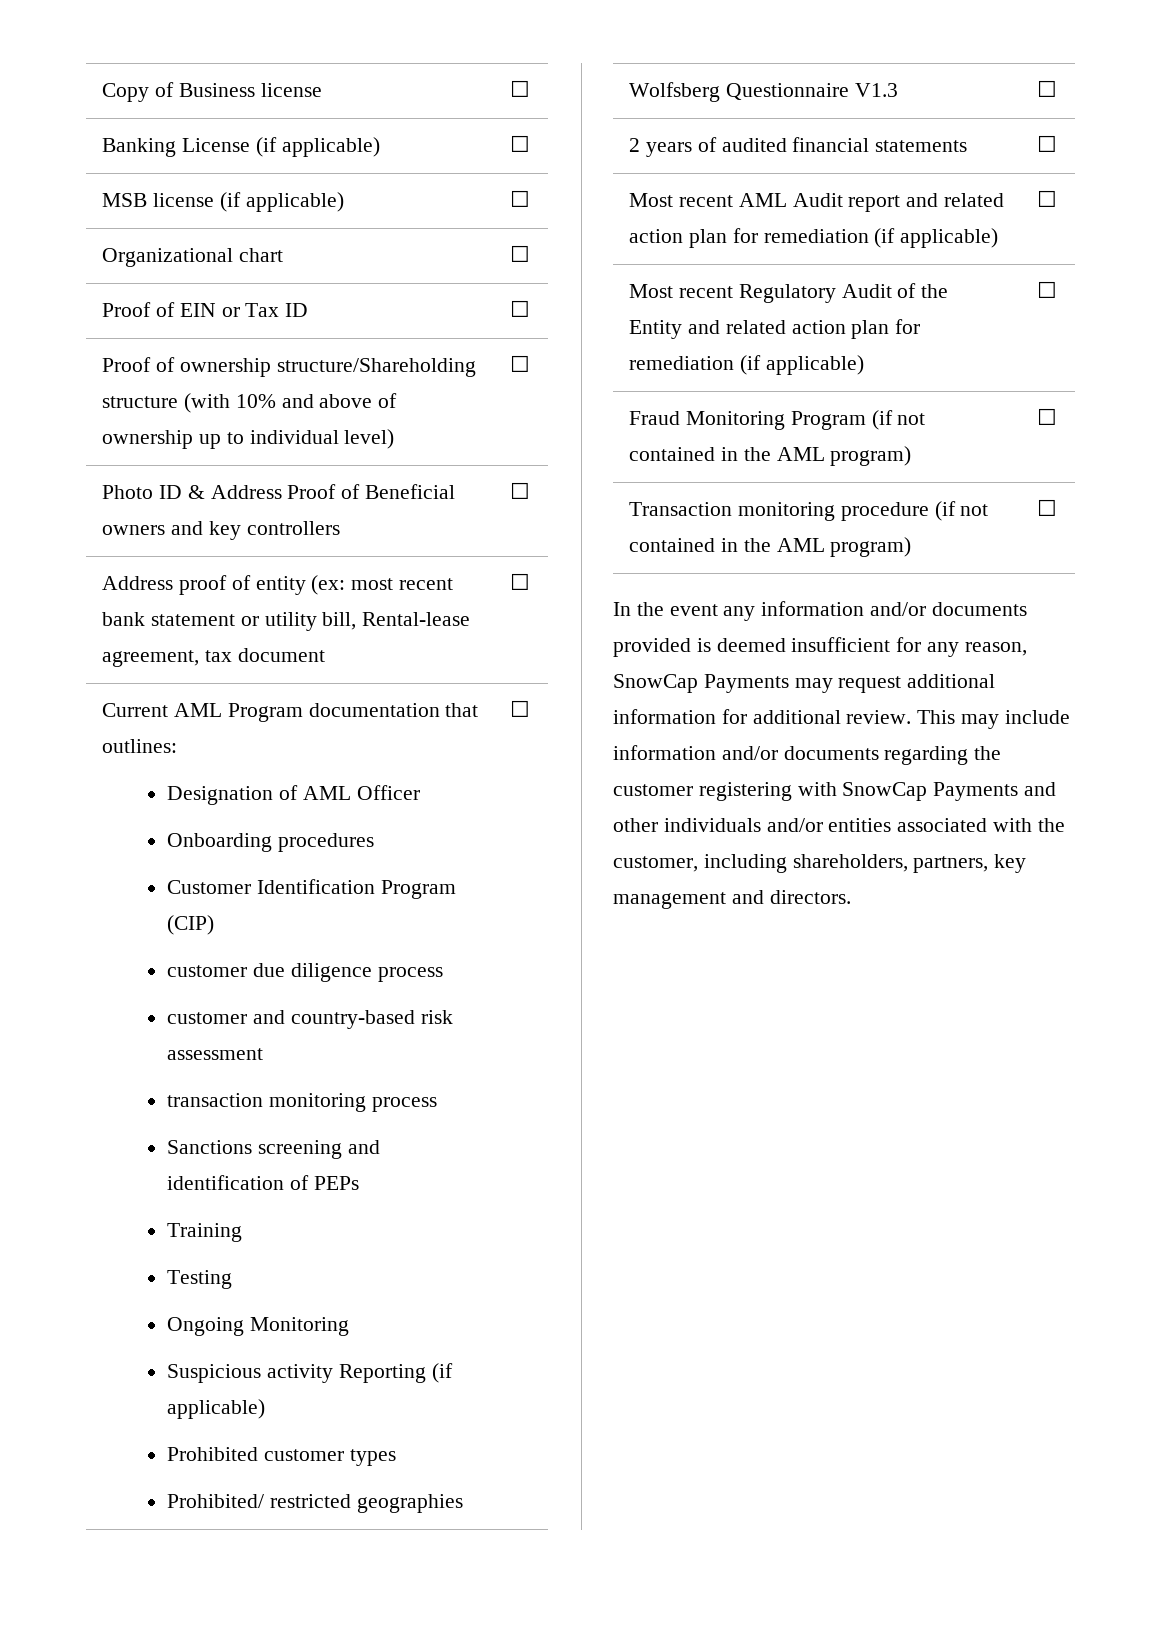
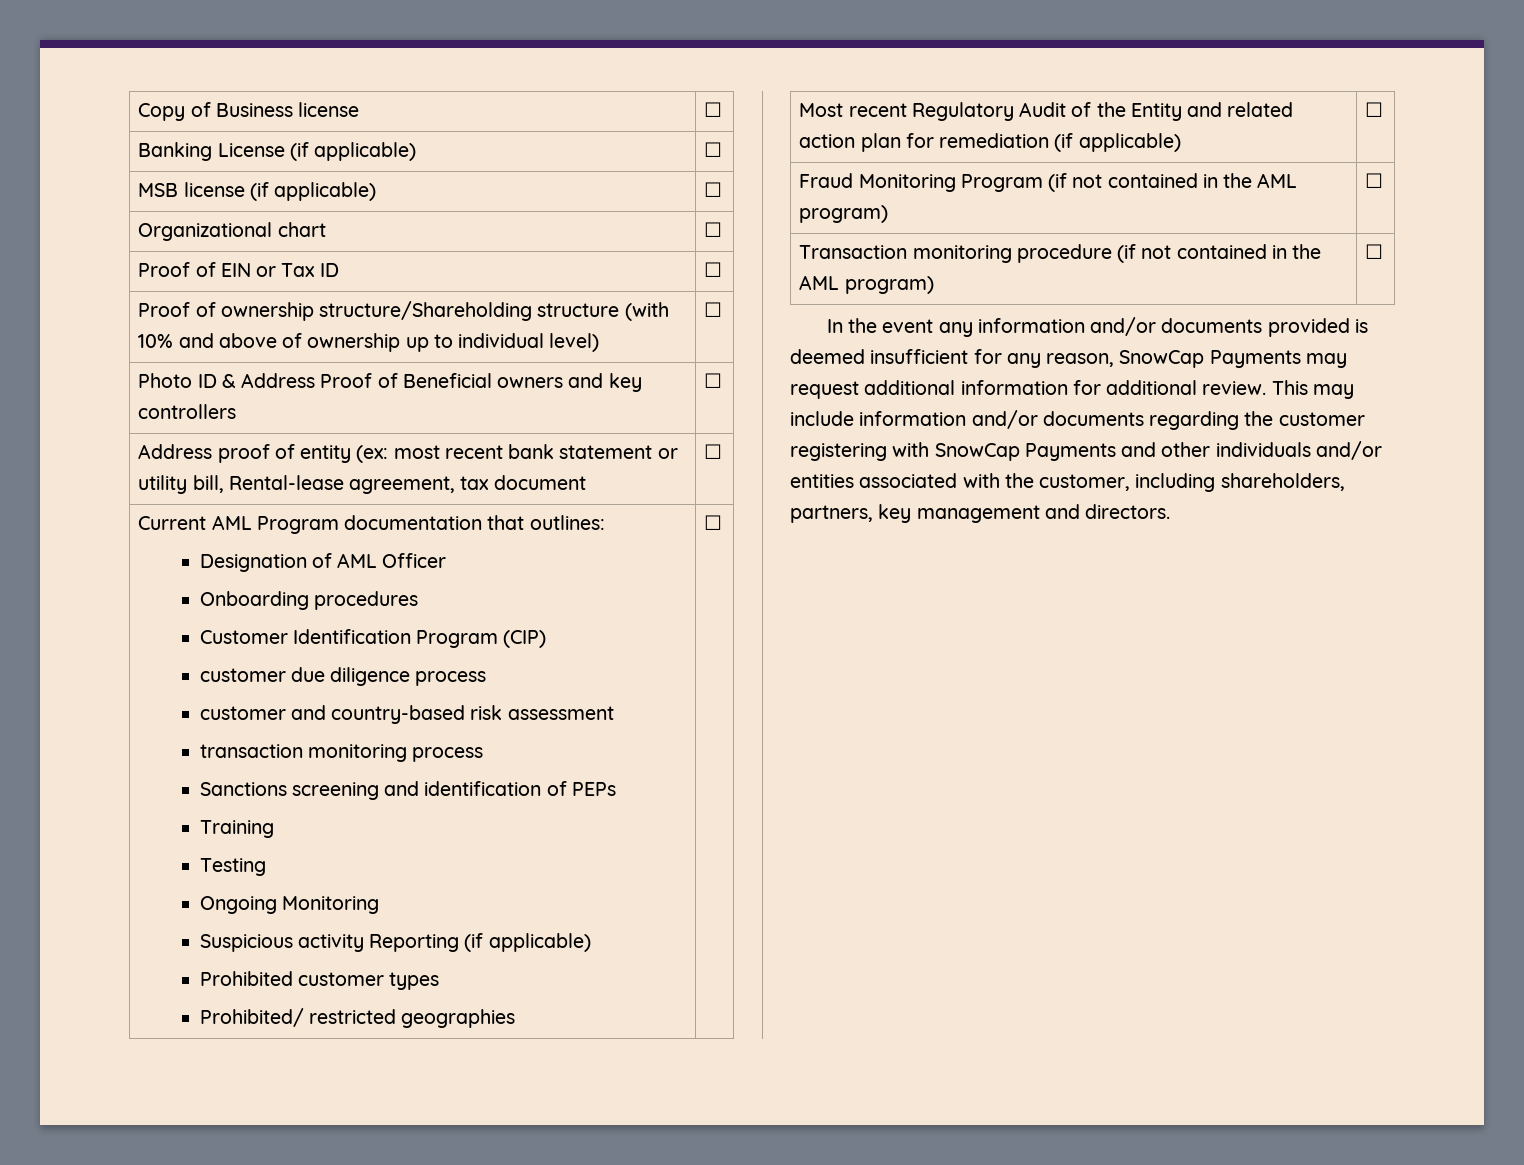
[629,82,898,102] [1037,80,1058,97] [629,137,968,157] [1037,135,1058,152] [629,193,1005,212] [629,228,999,248] [1037,190,1058,207] // Wolfsberg Questionnaire V1.3 | ☐ // 2 years of audited financial statements | ☐ // Most recent AML Audit report and related action plan for remediation (if applicable) | ☐ -> (723, 522) none

